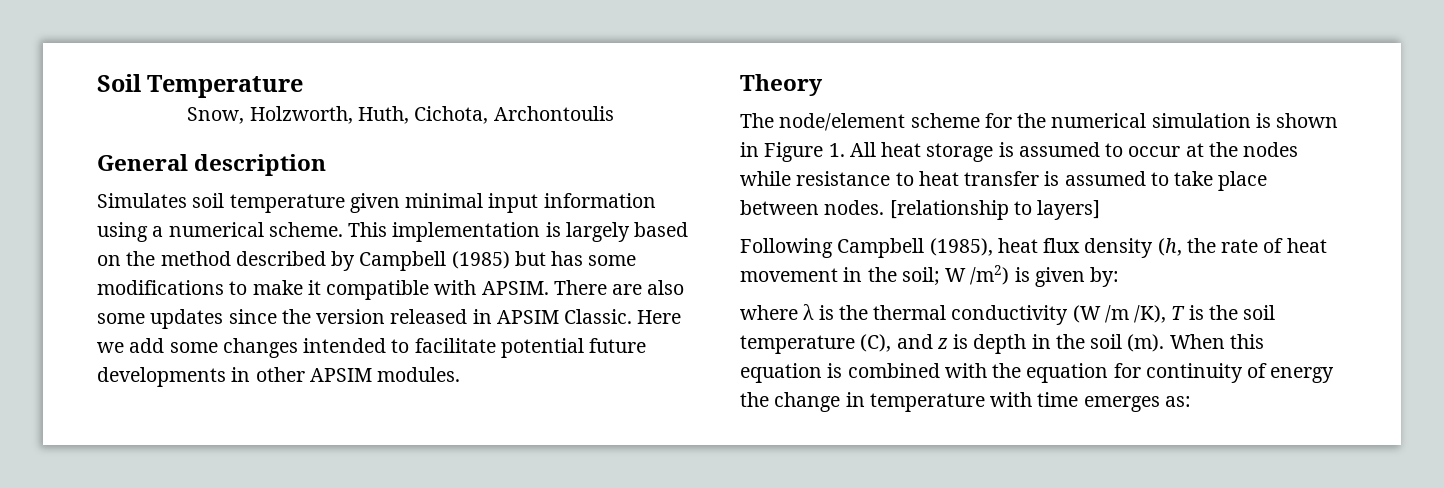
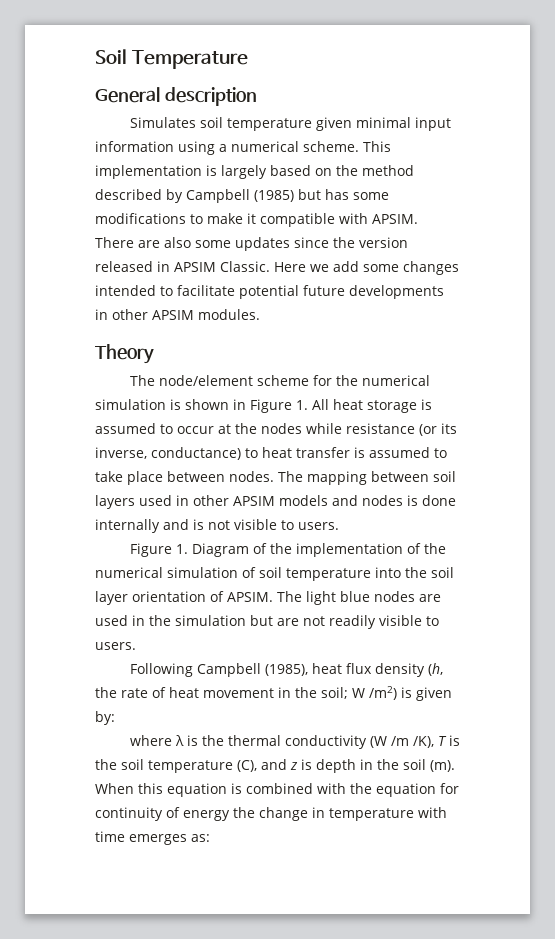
[187,106,614,124] // Snow, Holzworth, Huth, Cichota, Archontoulis -> (249, 59) none
(891, 178) none -> [419,423,457,436] [95,447,241,460] (or its inverse, conductance)
[889,200,1101,220] [relationship to layers] -> [278,471,456,485] [95,495,456,509] [95,519,339,533] [129,543,446,557] [95,567,454,581] [95,591,441,605] [95,615,439,629] [95,642,136,650] The mapping between soil layers used in other APSIM models and nodes is done internally and is not visible to users. // Figure 1. Diagram of the implementation of the numerical simulation of soil temperature into the soil layer orientation of APSIM. The light blue nodes are used in the simulation but are not readily visible to users.

